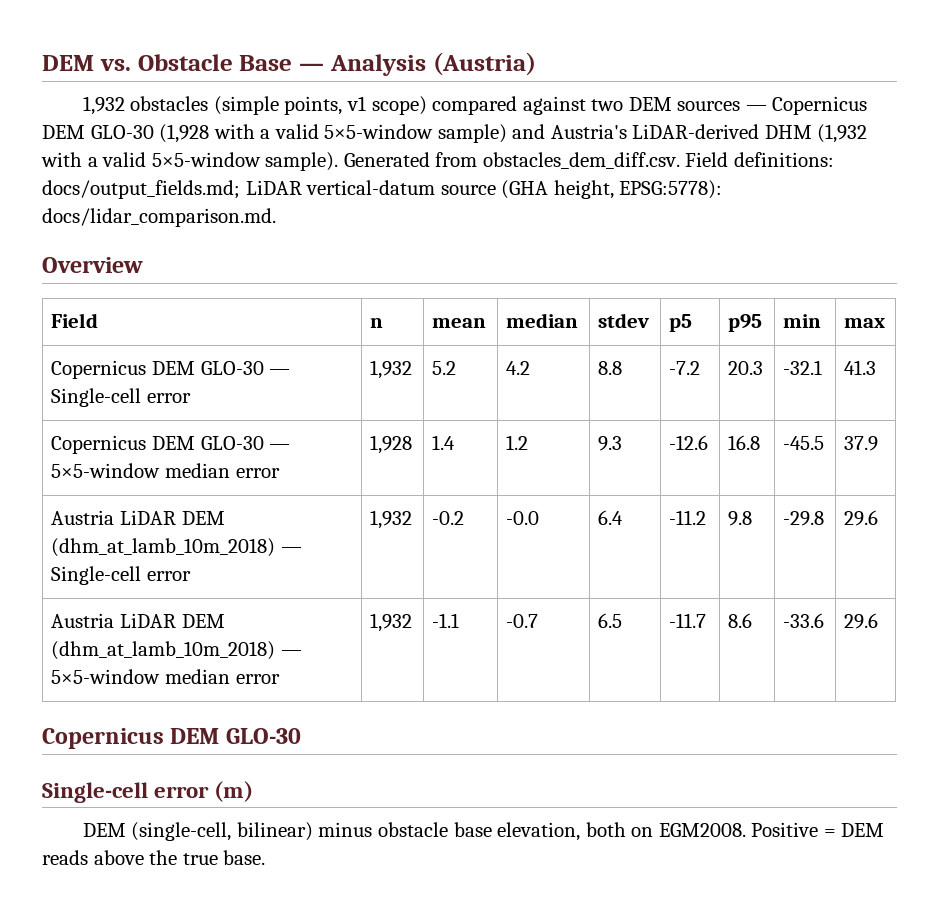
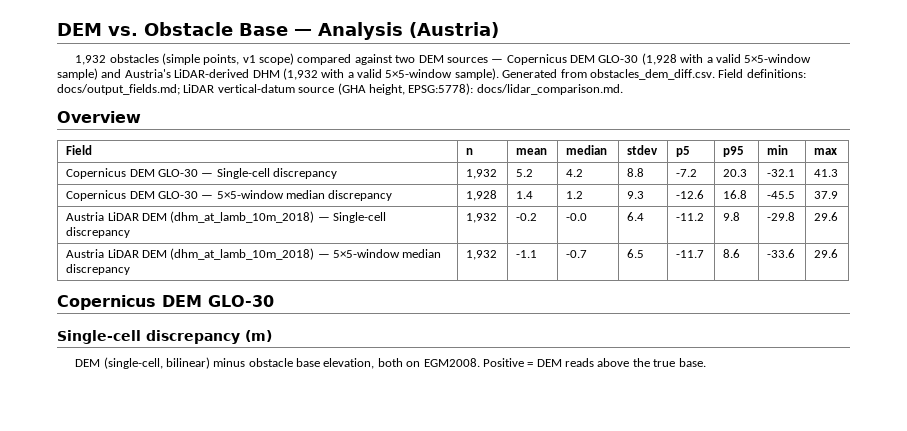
[147,393,192,403] error -> [273,168,338,179] discrepancy
[235,468,280,478] error -> [328,190,393,201] discrepancy
[147,571,192,581] error -> [66,227,131,238] discrepancy
[235,674,280,684] error -> [66,264,131,275] discrepancy
[154,786,210,798] error -> [146,330,240,344] discrepancy

